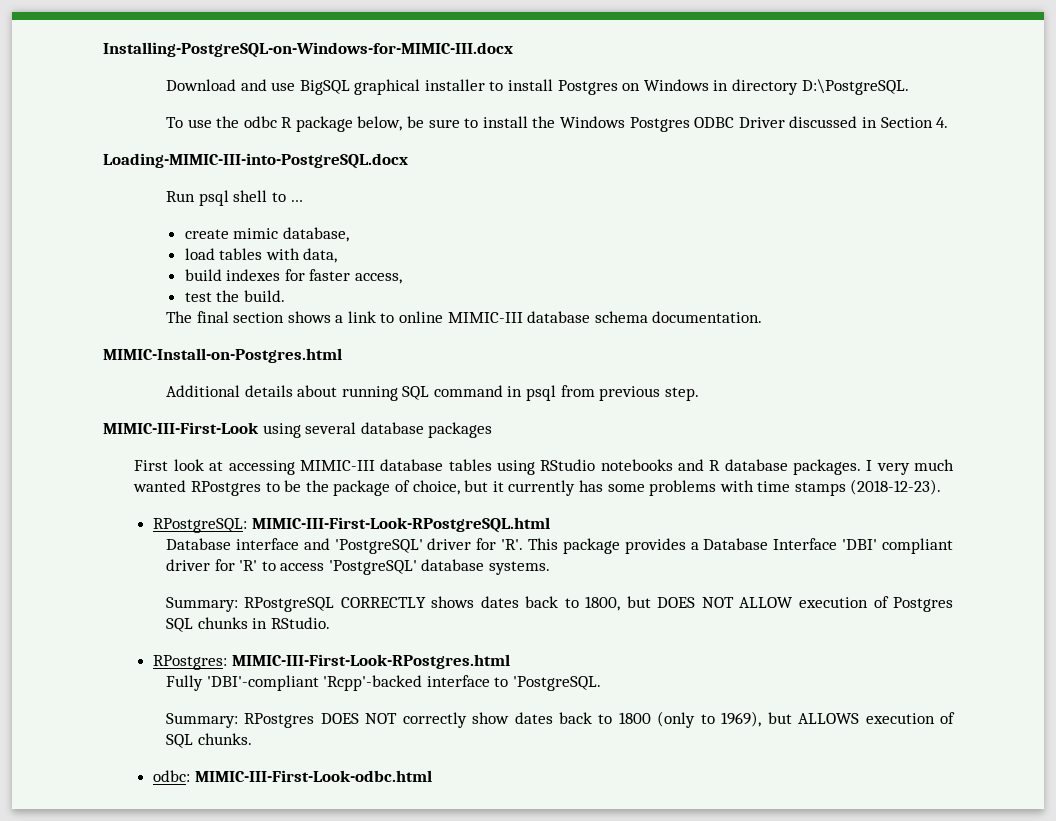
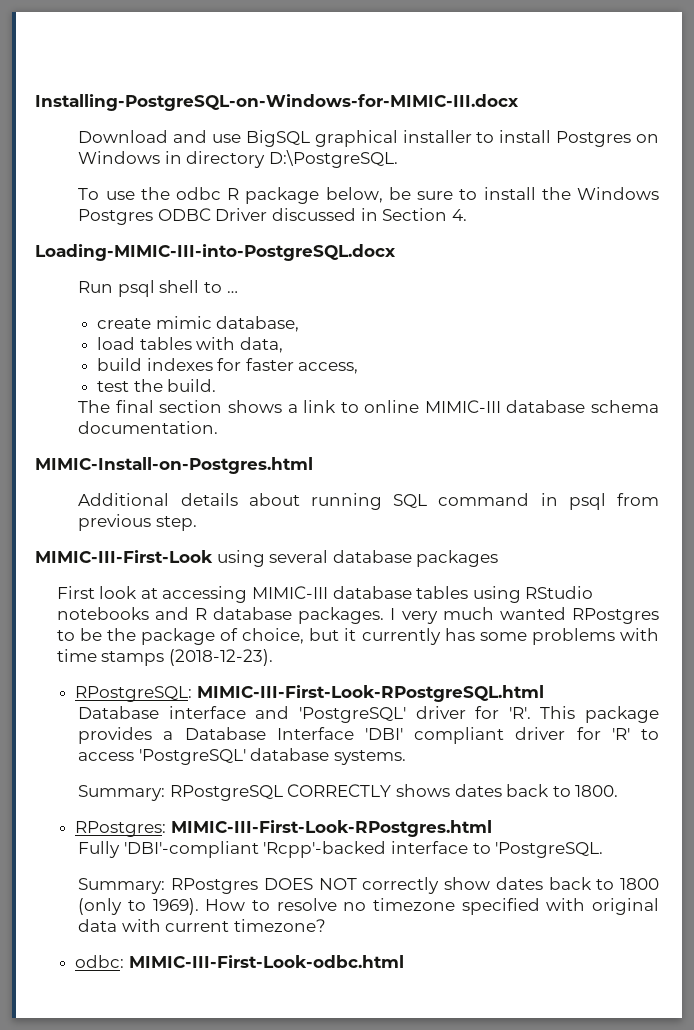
[585,596,953,612] [165,617,330,632] 1800, but DOES NOT ALLOW execution of Postgres SQL chunks in RStudio. -> [575,785,619,797] 1800.
[721,711,955,727] [165,733,252,748] 1969), but ALLOWS execution of SQL chunks. -> [152,898,659,915] [78,919,327,932] 1969). How to resolve no timezone specified with original data with current timezone?

